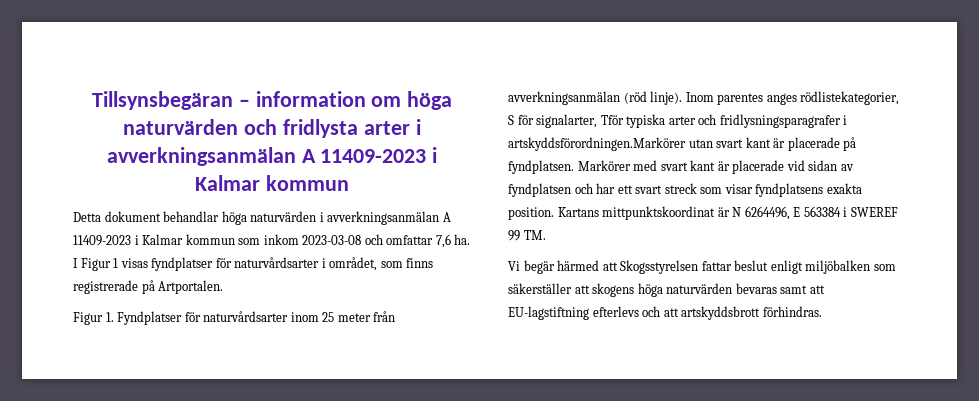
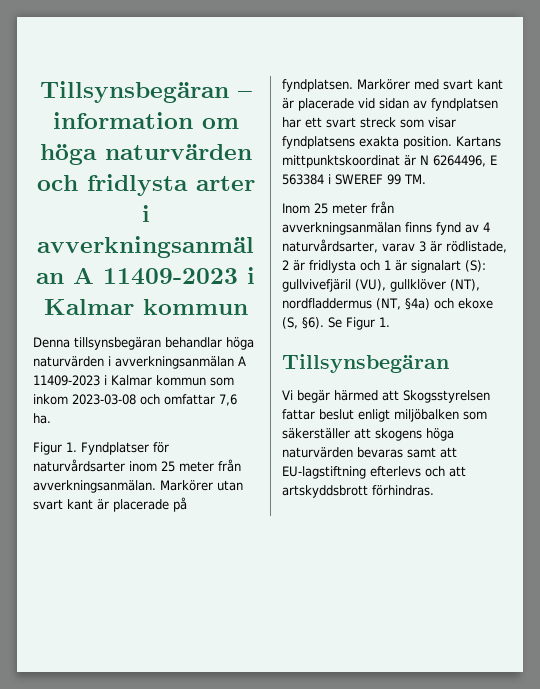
[73,211,161,222] Detta dokument -> [33,337,161,350] Denna tillsynsbegäran
[73,257,434,271] [73,280,224,294] I Figur 1 visas fyndplatser för naturvårdsarter i området, som finns registrerade på Artportalen. -> (51, 418) none
[508,91,900,105] [508,114,848,128] [508,137,686,151] avverkningsanmälan (röd linje). Inom parentes anges rödlistekategorier, S för signalarter, Tför typiska arter och fridlysningsparagrafer i artskyddsförordningen.Markörer -> [33,480,213,493] avverkningsanmälan. Markörer
[574,183,593,194] och -> (498, 104) none
(546, 235) none -> [282,201,394,214] [282,222,490,235] [282,239,507,253] [282,260,486,273] [282,279,480,292] [282,298,493,310] [282,317,390,330] [282,354,449,373] // Inom 25 meter från avverkningsanmälan finns fynd av 4 naturvårdsarter, varav 3 är rödlistade, 2 är fridlysta och 1 är signalart (S): gullvivefjäril (VU), gullklöver (NT), nordfladdermus (NT, §4a) och ekoxe (S, §6). Se Figur 1. // Tillsynsbegäran

